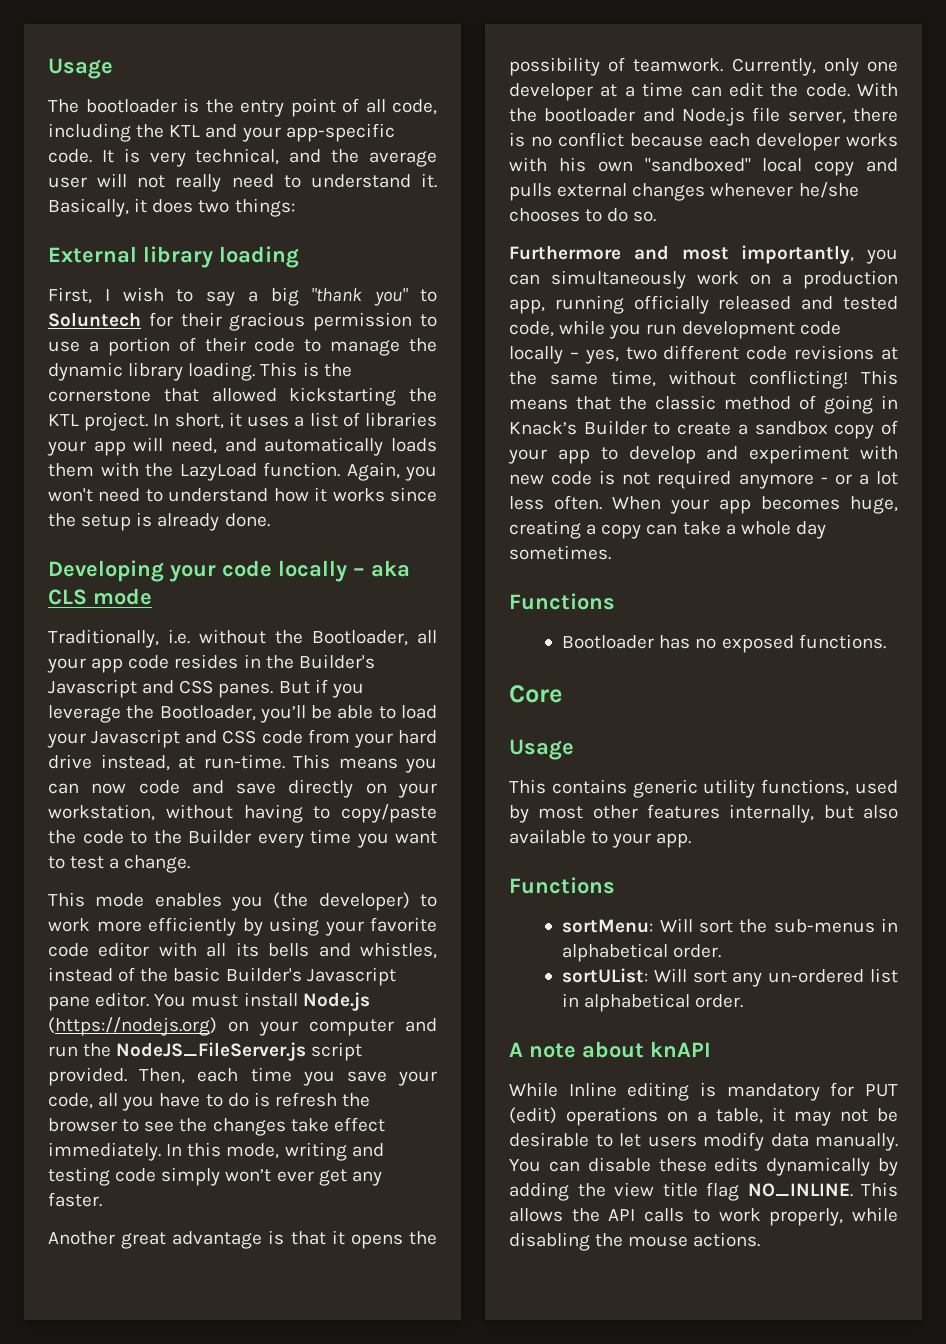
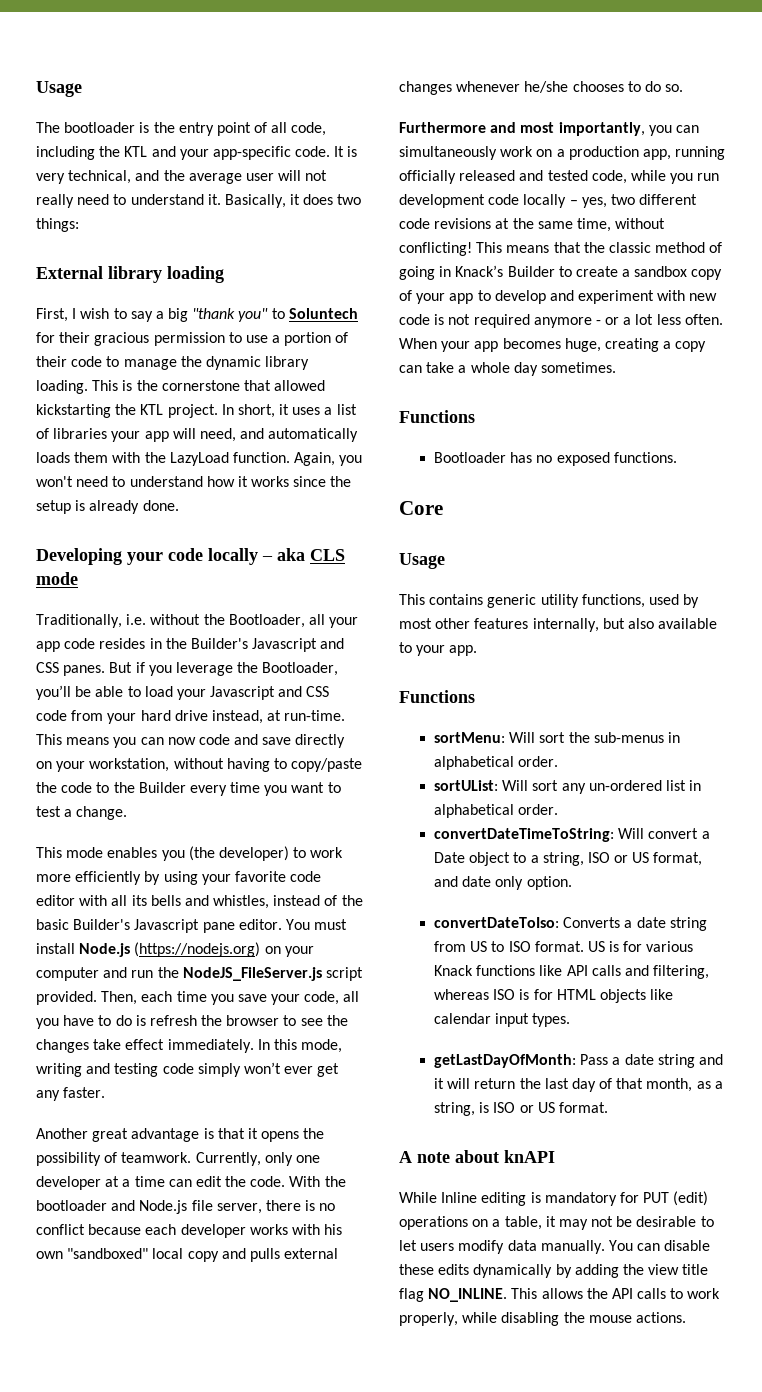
(744, 1001) none -> [434,828,710,842] [434,852,703,866] [434,876,572,890] [434,917,707,931] [434,941,694,952] [434,965,710,979] [434,989,674,1003] [434,1013,571,1027] [434,1054,723,1068] [434,1078,723,1092] [434,1102,608,1116] // convertDateTimeToString: Will convert a Date object to a string, ISO or US format, and date only option. // convertDateToIso: Converts a date string from US to ISO format. US is for various Knack functions like API calls and filtering, whereas ISO is for HTML objects like calendar input types. // getLastDayOfMonth: Pass a date string and it will return the last day of that month, as a string, is ISO or US format.

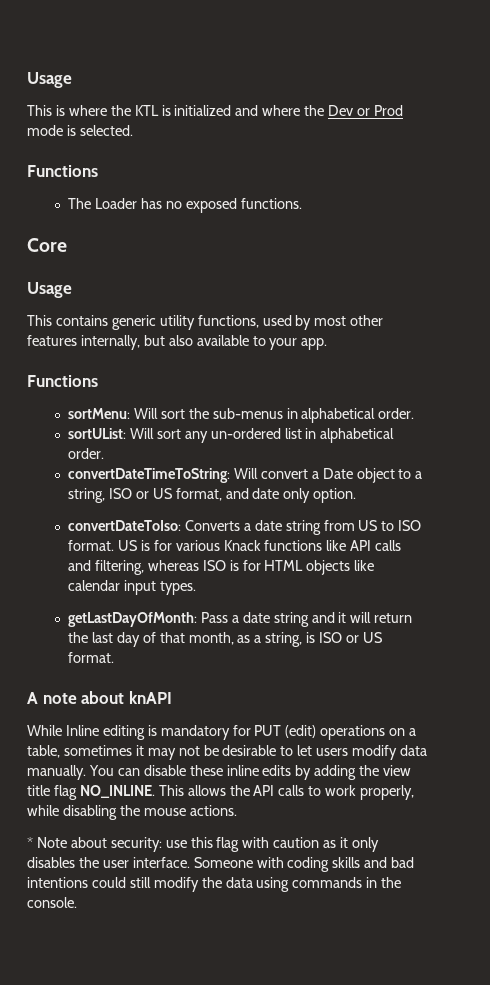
[36,81,82,97] [36,122,327,136] [36,146,358,160] [36,170,328,184] [36,194,362,208] [36,218,79,232] [36,266,224,283] [36,308,358,322] [36,332,349,346] [36,356,310,370] [36,380,326,394] [36,404,357,418] [36,428,359,442] [36,452,363,466] [36,476,352,487] [36,500,179,514] [36,548,345,565] [36,572,78,585] [36,614,359,628] [36,638,345,652] [36,662,339,676] [36,685,330,700] [36,710,346,724] [36,734,346,748] [36,758,363,772] [36,782,341,796] [36,806,128,820] [36,846,344,861] [36,871,322,885] [36,895,363,909] [36,919,348,933] [36,942,314,957] [36,967,363,981] [36,991,360,1005] [36,1015,348,1029] [36,1039,343,1053] [36,1062,340,1077] [36,1087,106,1101] [36,1128,325,1142] [36,1152,320,1166] [36,1176,346,1190] [36,1200,336,1214] [36,1224,343,1238] [36,1248,339,1262] [399,81,684,95] [399,122,699,136] [399,146,726,160] [399,170,720,184] [399,194,698,208] [399,218,666,232] [399,242,723,256] [399,265,723,280] [399,290,718,304] [399,314,723,328] [399,338,707,352] [399,362,616,376] [399,410,475,423] [434,452,507,463] Usage // The bootloader is the entry point of all code, including the KTL and your app-specific code. It is very technical, and the average user will not really need to understand it. Basically, it does two things: // External library loading // First, I wish to say a big "thank you" to Soluntech for their gracious permission to use a portion of their code to manage the dynamic library loading. This is the cornerstone that allowed kickstarting the KTL project. In short, it uses a list of libraries your app will need, and automatically loads them with the LazyLoad function. Again, you won't need to understand how it works since the setup is already done. // Developing your code locally – aka CLS mode // Traditionally, i.e. without the Bootloader, all your app code resides in the Builder's Javascript and CSS panes. But if you leverage the Bootloader, you’ll be able to load your Javascript and CSS code from your hard drive instead, at run-time. This means you can now code and save directly on your workstation, without having to copy/paste the code to the Builder every time you want to test a change. // This mode enables you (the developer) to work more efficiently by using your favorite code editor with all its bells and whistles, instead of the basic Builder's Javascript pane editor. You must install Node.js (https://nodejs.org) on your computer and run the NodeJS_FileServer.js script provided. Then, each time you save your code, all you have to do is refresh the browser to see the changes take effect immediately. In this mode, writing and testing code simply won’t ever get any faster. // Another great advantage is that it opens the possibility of teamwork. Currently, only one developer at a time can edit the code. With the bootloader and Node.js file server, there is no conflict because each developer works with his own "sandboxed" local copy and pulls external changes whenever he/she chooses to do so. // Furthermore and most importantly, you can simultaneously work on a production app, running officially released and tested code, while you run development code locally – yes, two different code revisions at the same time, without conflicting! This means that the classic method of going in Knack’s Builder to create a sandbox copy of your app to develop and experiment with new code is not required anymore - or a lot less often. When your app becomes huge, creating a copy can take a whole day sometimes. // Functions // Bootloader -> [27,72,72,88] [27,105,403,116] [27,125,133,136] [27,165,98,177] [67,198,137,209] Usage // This is where the KTL is initialized and where the Dev or Prod mode is selected. // Functions // The Loader
(542, 1223) none -> [63,745,132,756] sometimes
[438,1264,553,1278] edits dynamically -> [226,765,292,776] inline edits
(686, 1317) none -> [27,837,380,852] [27,857,415,872] [27,877,402,892] [27,897,77,908] // * Note about security: use this flag with caution as it only disables the user interface. Someone with coding skills and bad intentions could still modify the data using commands in the console.

